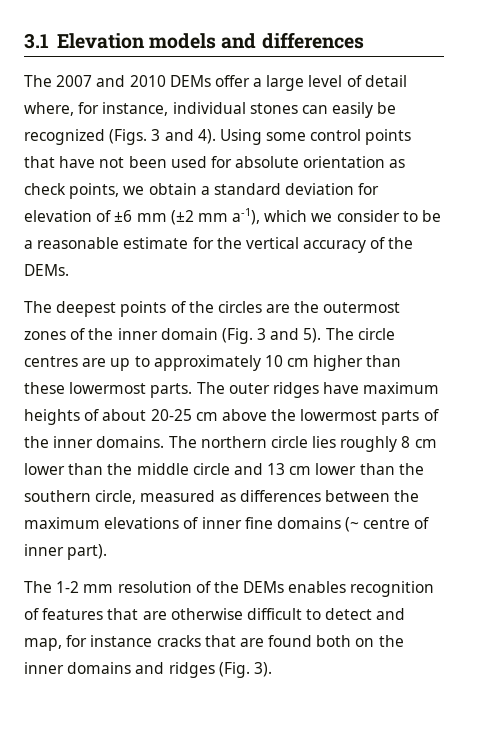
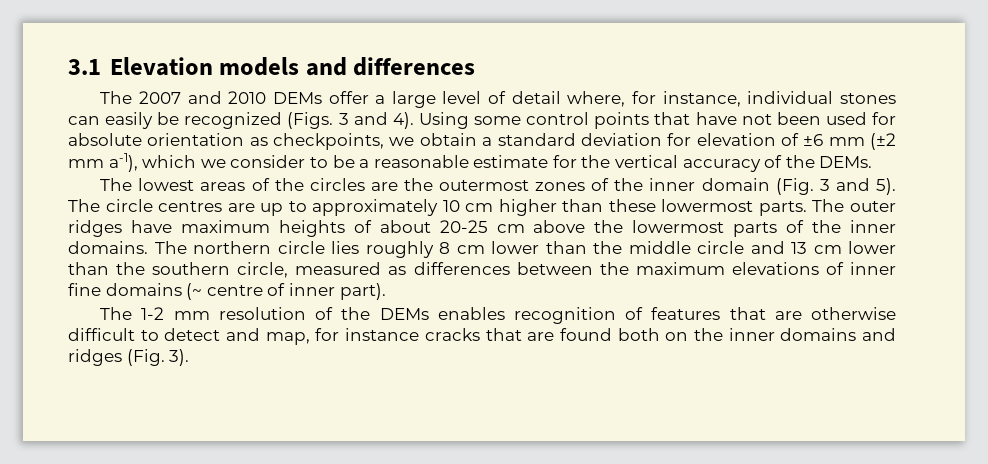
[24,183,120,199] check points, -> [273,133,385,150] checkpoints,
[56,301,167,317] deepest points -> [138,178,246,191] lowest areas

